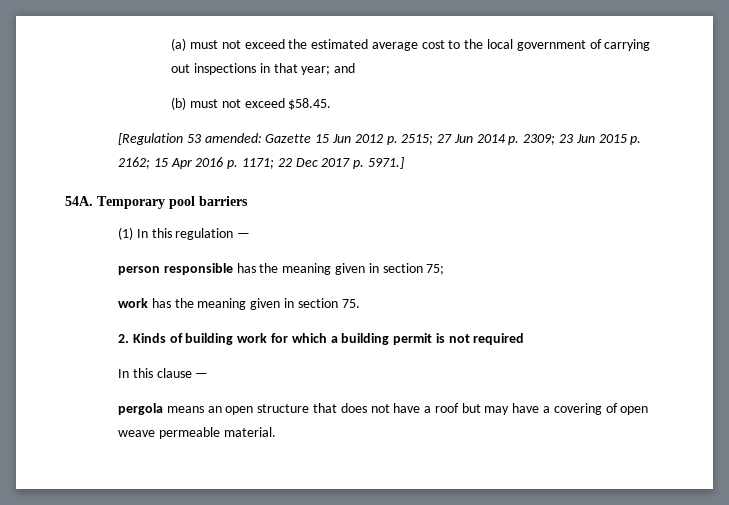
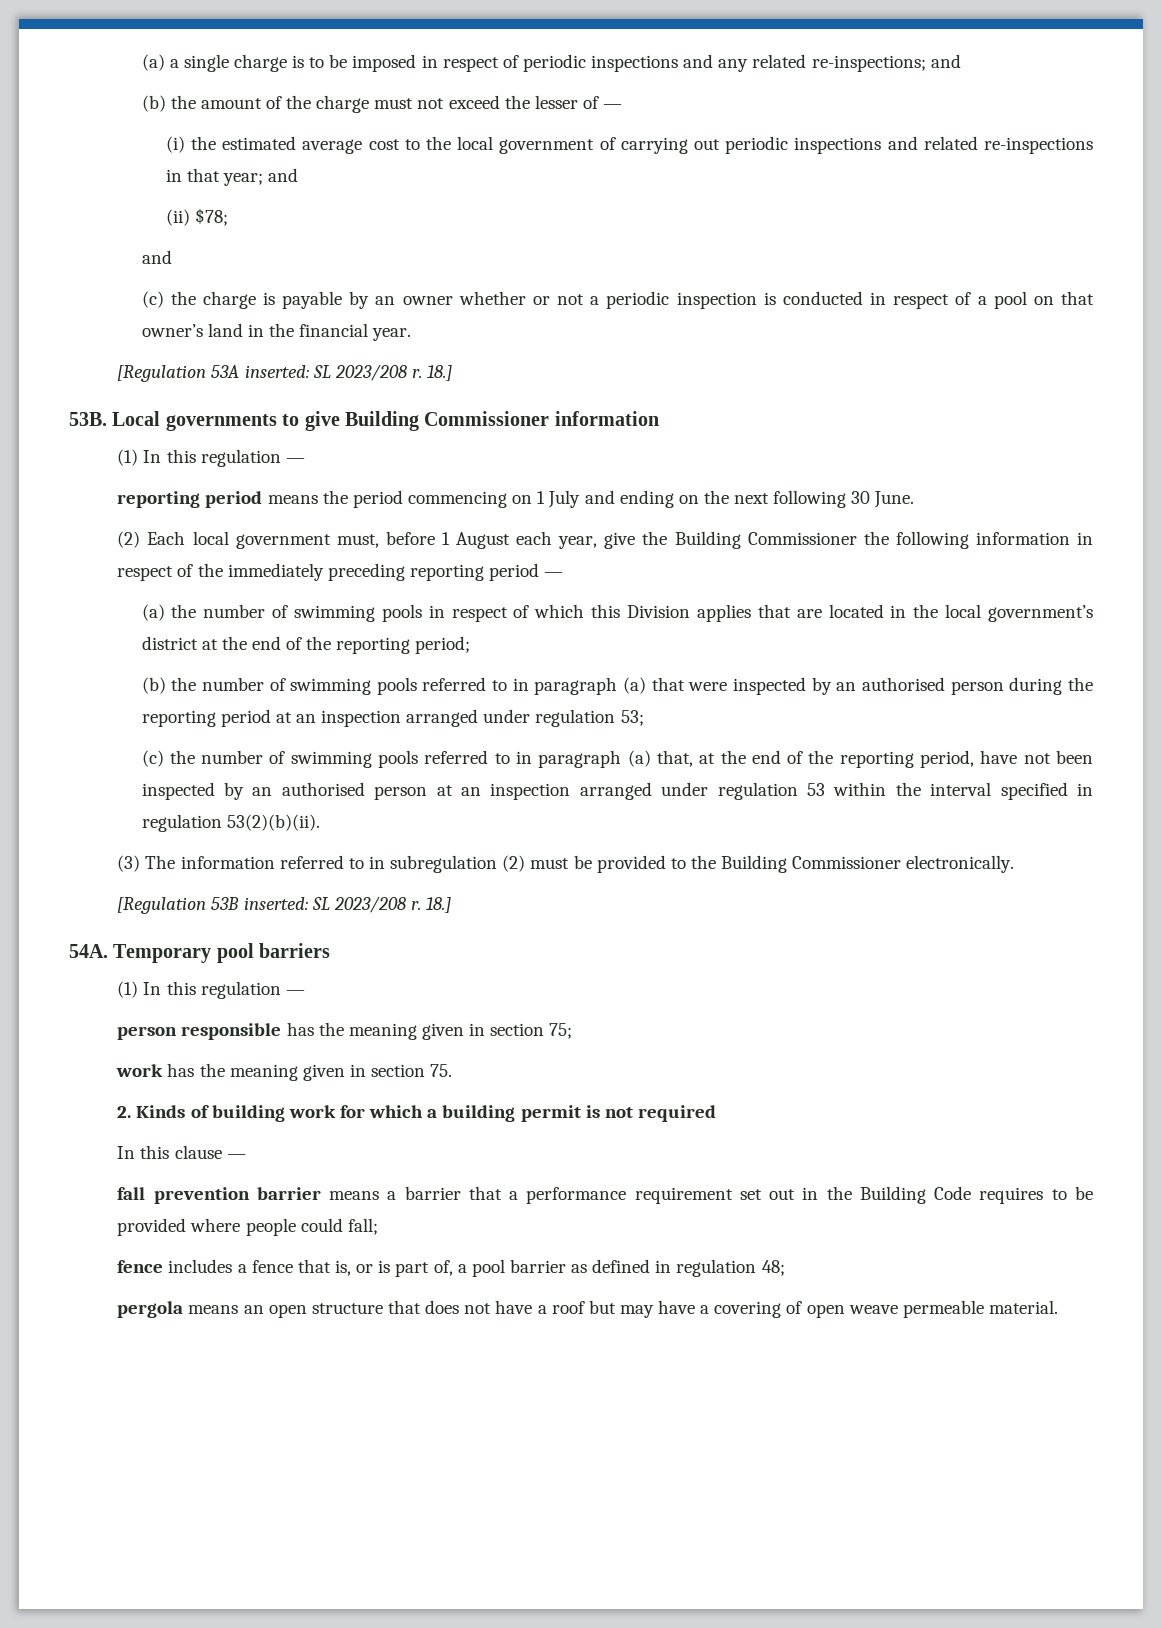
[171,38,285,51] (a) must not exceed -> [141,54,961,72] [141,95,623,113] [165,136,185,153] (a) a single charge is to be imposed in respect of periodic inspections and any related re-inspections; and // (b) the amount of the charge must not exceed the lesser of — // (i)
[194,63,257,75] inspections -> [725,136,1094,154] periodic inspections and related re-inspections
[171,97,332,110] [118,133,642,145] [118,157,404,169] (b) must not exceed $58.45. // [Regulation 53 amended: Gazette 15 Jun 2012 p. 2515; 27 Jun 2014 p. 2309; 23 Jun 2015 p. 2162; 15 Apr 2016 p. 1171; 22 Dec 2017 p. 5971.] -> [165,208,228,226] [141,250,172,264] [141,291,1095,309] [141,323,412,341] [117,364,453,382] [69,411,659,431] [117,449,305,467] [117,490,915,508] [117,531,1093,549] [117,563,564,581] [141,604,1093,622] [141,636,471,654] [141,677,1093,695] [141,709,644,727] [141,750,1093,768] [141,782,1094,800] [141,814,320,832] [117,855,1015,873] [117,896,452,914] (ii) $78; // and // (c) the charge is payable by an owner whether or not a periodic inspection is conducted in respect of a pool on that owner’s land in the financial year. // [Regulation 53A inserted: SL 2023/208 r. 18.] // 53B. Local governments to give Building Commissioner information // (1) In this regulation — // reporting period means the period commencing on 1 July and ending on the next following 30 June. // (2) Each local government must, before 1 August each year, give the Building Commissioner the following information in respect of the immediately preceding reporting period — // (a) the number of swimming pools in respect of which this Division applies that are located in the local government’s district at the end of the reporting period; // (b) the number of swimming pools referred to in paragraph (a) that were inspected by an authorised person during the reporting period at an inspection arranged under regulation 53; // (c) the number of swimming pools referred to in paragraph (a) that, at the end of the reporting period, have not been inspected by an authorised person at an inspection arranged under regulation 53 within the interval specified in regulation 53(2)(b)(ii). // (3) The information referred to in subregulation (2) must be provided to the Building Commissioner electronically. // [Regulation 53B inserted: SL 2023/208 r. 18.]
(209, 375) none -> [117,1186,1093,1204] [117,1218,378,1236] [117,1259,785,1277] // fall prevention barrier means a barrier that a performance requirement set out in the Building Code requires to be provided where people could fall; // fence includes a fence that is, or is part of, a pool barrier as defined in regulation 48;

